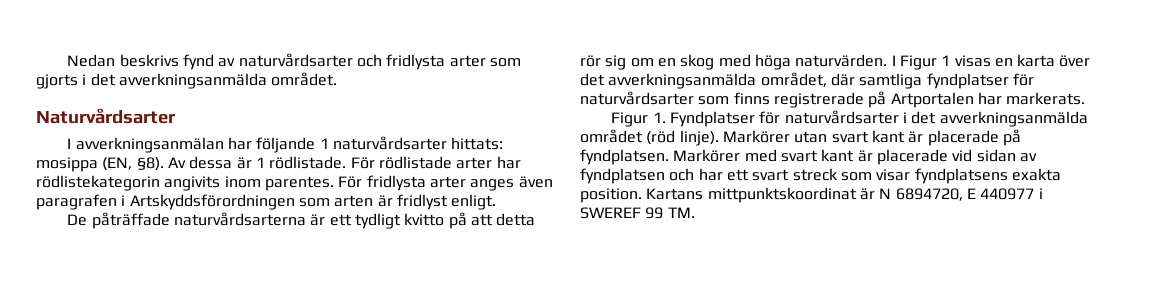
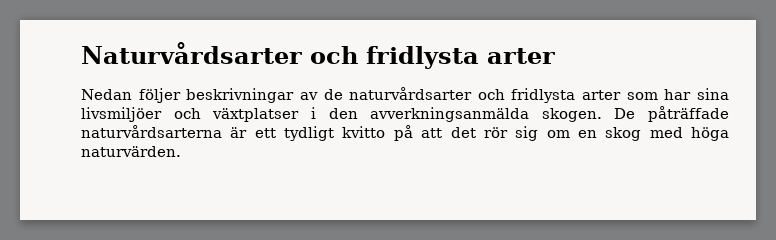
[67,54,236,70] Nedan beskrivs fynd av -> [81,42,555,69] [81,88,343,103] Naturvårdsarter och fridlysta arter // Nedan följer beskrivningar av de
[36,72,338,89] [36,108,176,124] [67,136,504,153] [36,156,521,172] [36,175,553,191] [36,194,497,210] gjorts i det avverkningsanmälda området. // Naturvårdsarter // I avverkningsanmälan har följande 1 naturvårdsarter hittats: mosippa (EN, §8). Av dessa är 1 rödlistade. För rödlistade arter har rödlistekategorin angivits inom parentes. För fridlysta arter anges även paragrafen i Artskyddsförordningen som arten är fridlyst enligt. // -> [664,88,729,100] [81,107,602,122] har sina livsmiljöer och växtplatser i den avverkningsanmälda skogen.
[496,213,536,226] detta -> [450,127,476,138] det
[891,54,1091,70] [580,72,1034,89] [580,91,1086,108] [611,110,1088,127] [580,129,1021,146] [580,149,1037,165] [580,168,1061,184] [580,187,1043,203] [580,207,695,219] I Figur 1 visas en karta över det avverkningsanmälda området, där samtliga fyndplatser för naturvårdsarter som finns registrerade på Artportalen har markerats. // Figur 1. Fyndplatser för naturvårdsarter i det avverkningsanmälda området (röd linje). Markörer utan svart kant är placerade på fyndplatsen. Markörer med svart kant är placerade vid sidan av fyndplatsen och har ett svart streck som visar fyndplatsens exakta position. Kartans mittpunktskoordinat är N 6894720, E 440977 i SWEREF 99 TM. -> (181, 151) none

